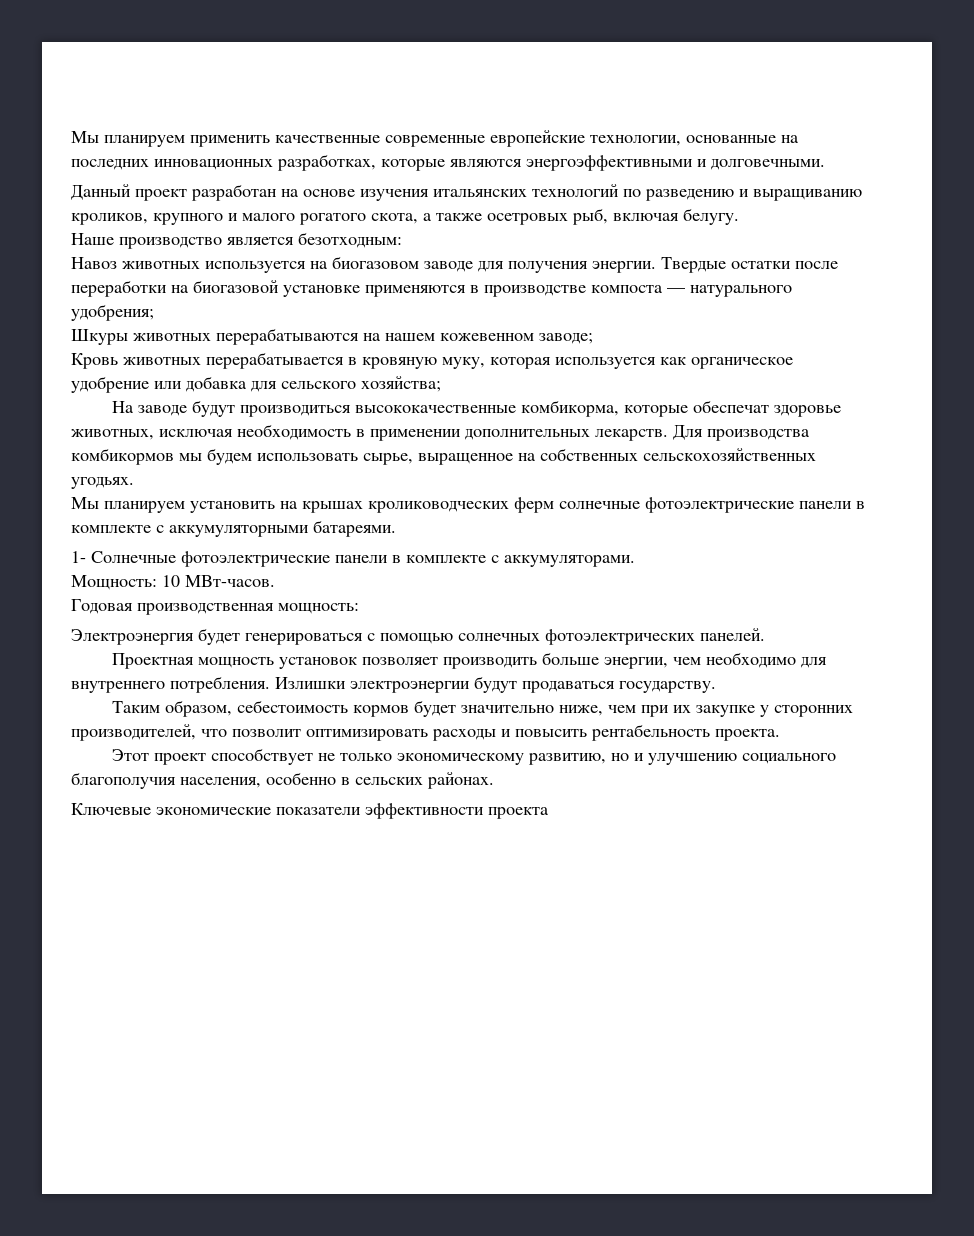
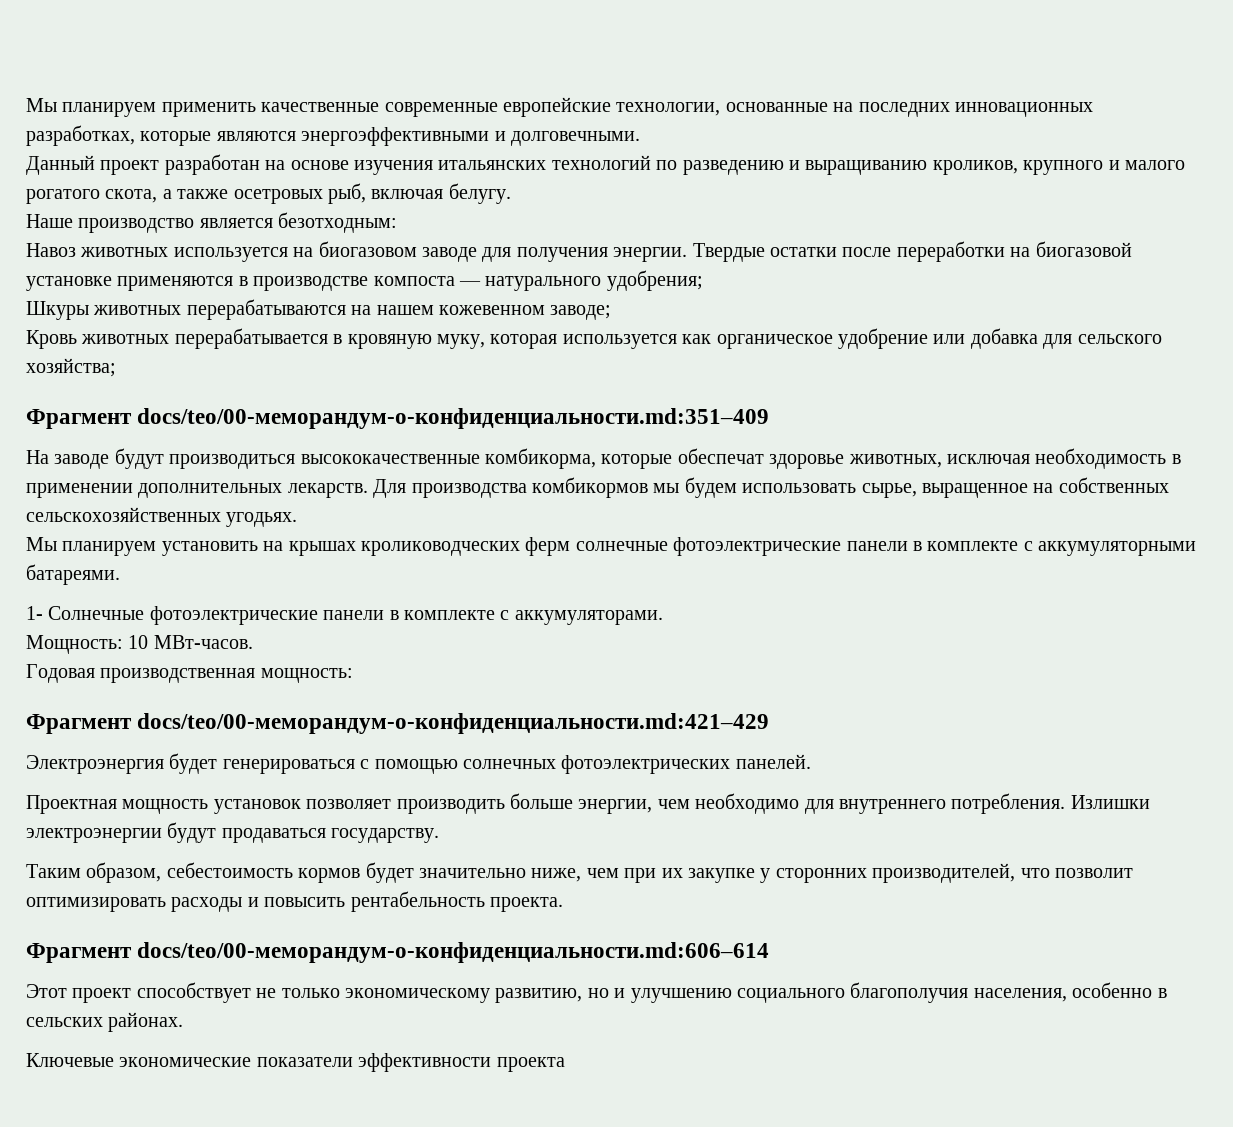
(441, 384) none -> [26,408,770,429] // Фрагмент docs/teo/00-меморандум-о-конфиденциальности.md:351–409
(359, 608) none -> [26,713,770,734] // Фрагмент docs/teo/00-меморандум-о-конфиденциальности.md:421–429
(780, 735) none -> [26,942,770,963] // Фрагмент docs/teo/00-меморандум-о-конфиденциальности.md:606–614

